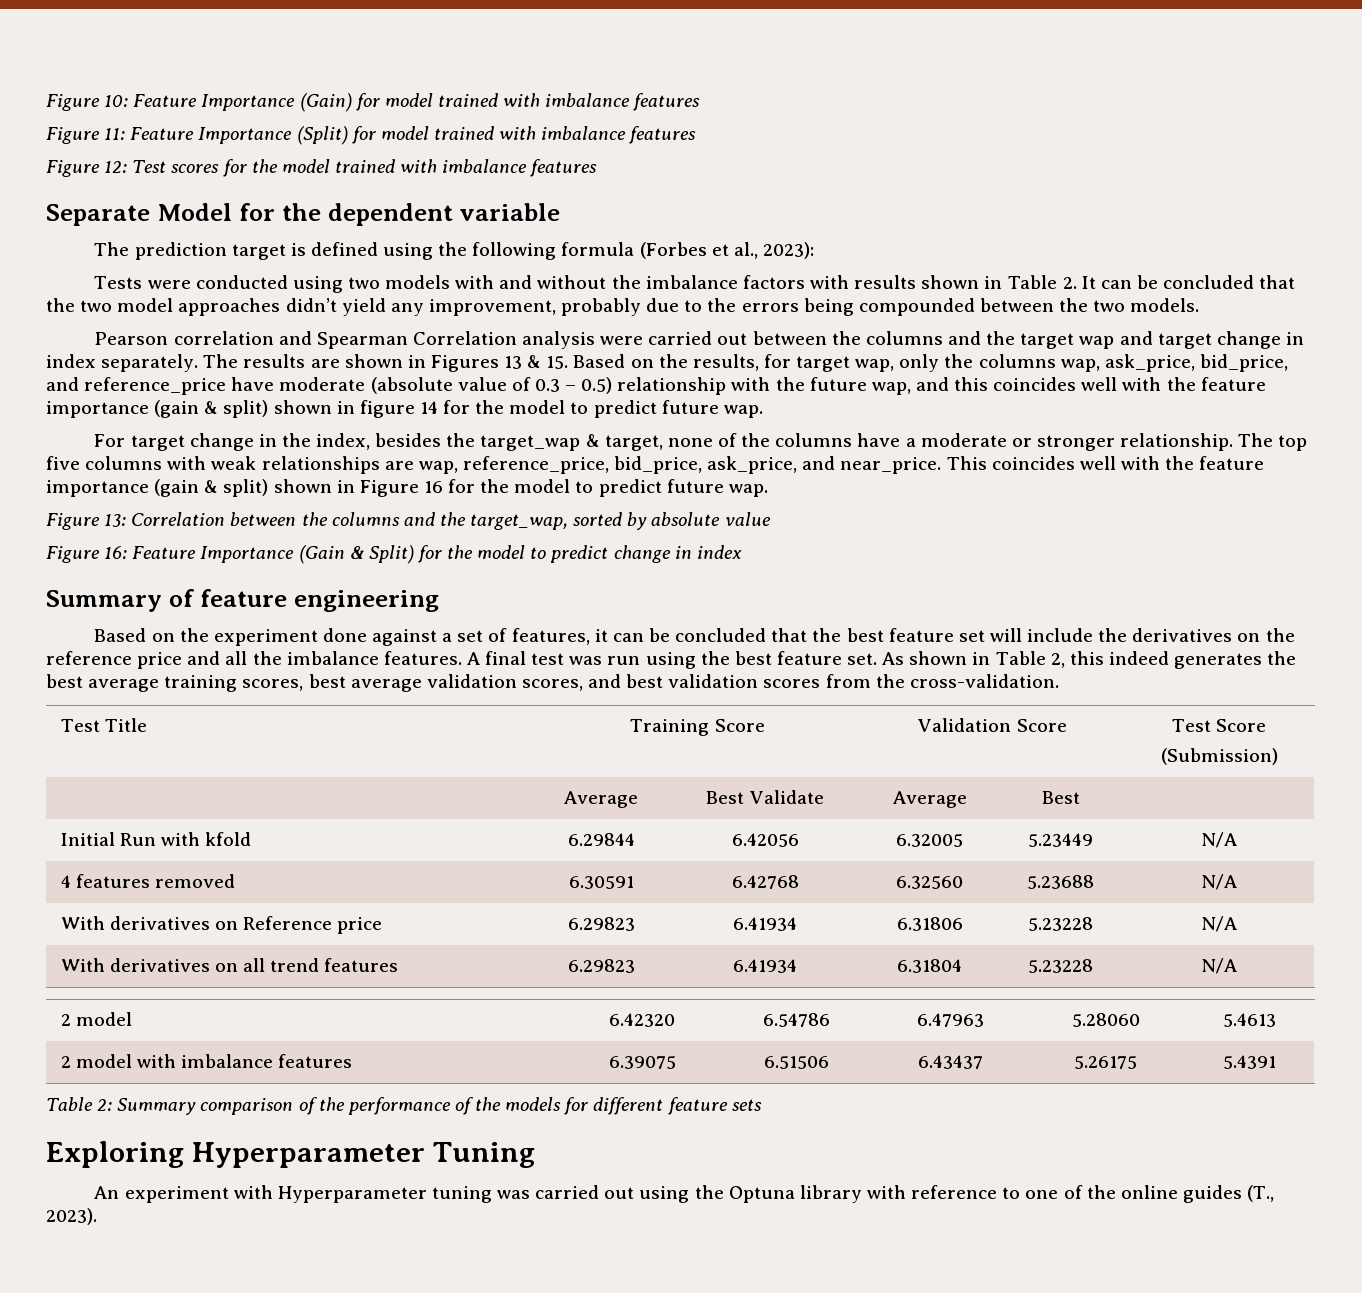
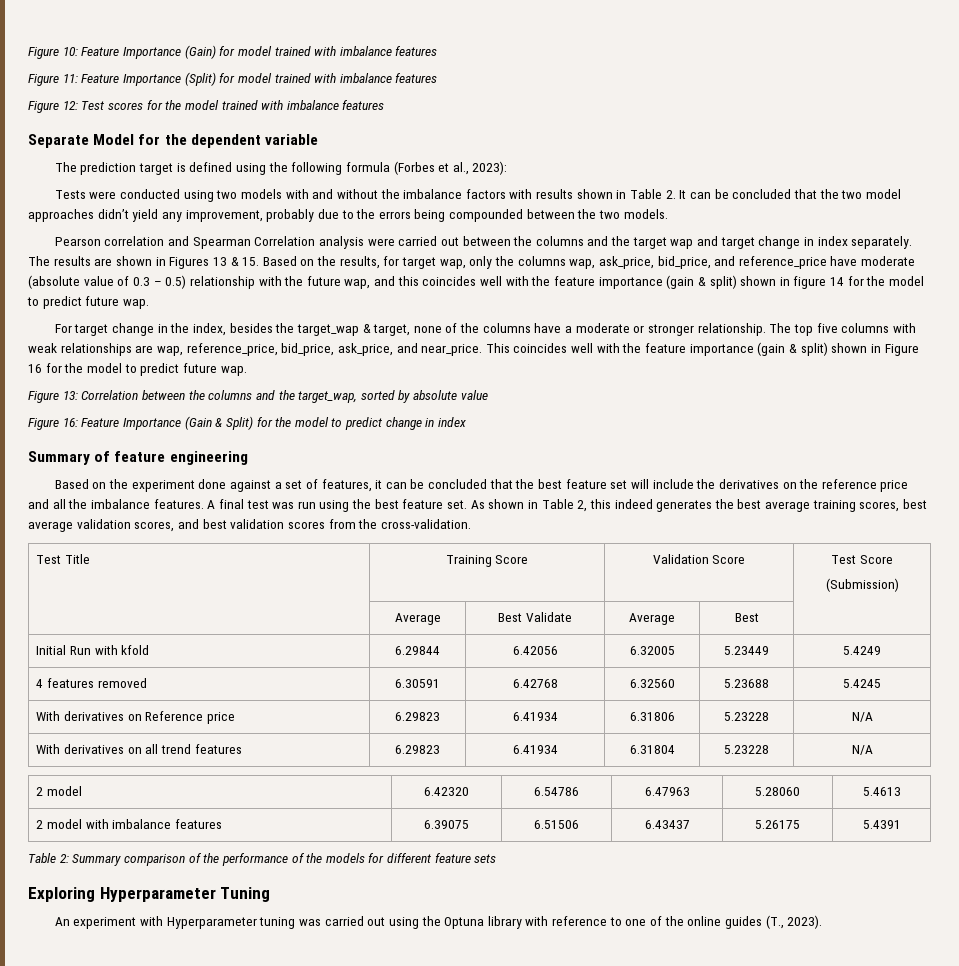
[1201,832,1237,848] N/A -> [843,646,881,655] 5.4249
[1201,874,1237,890] N/A -> [843,679,881,688] 5.4245

